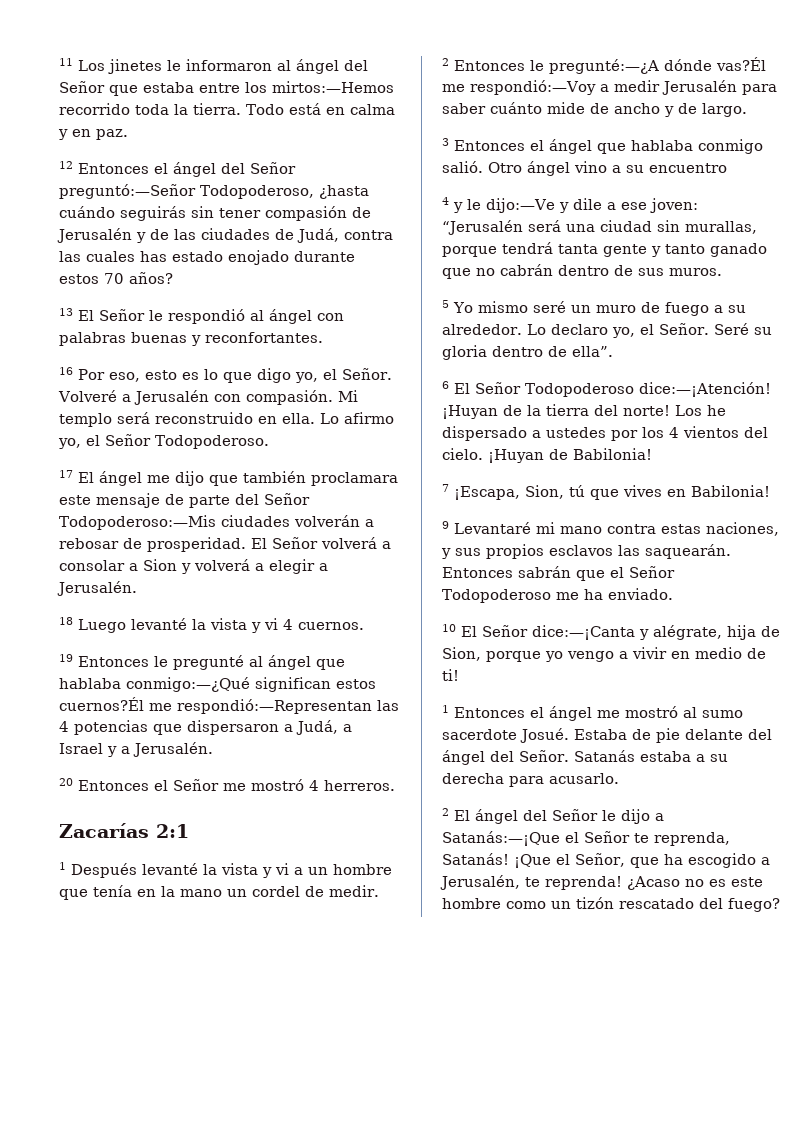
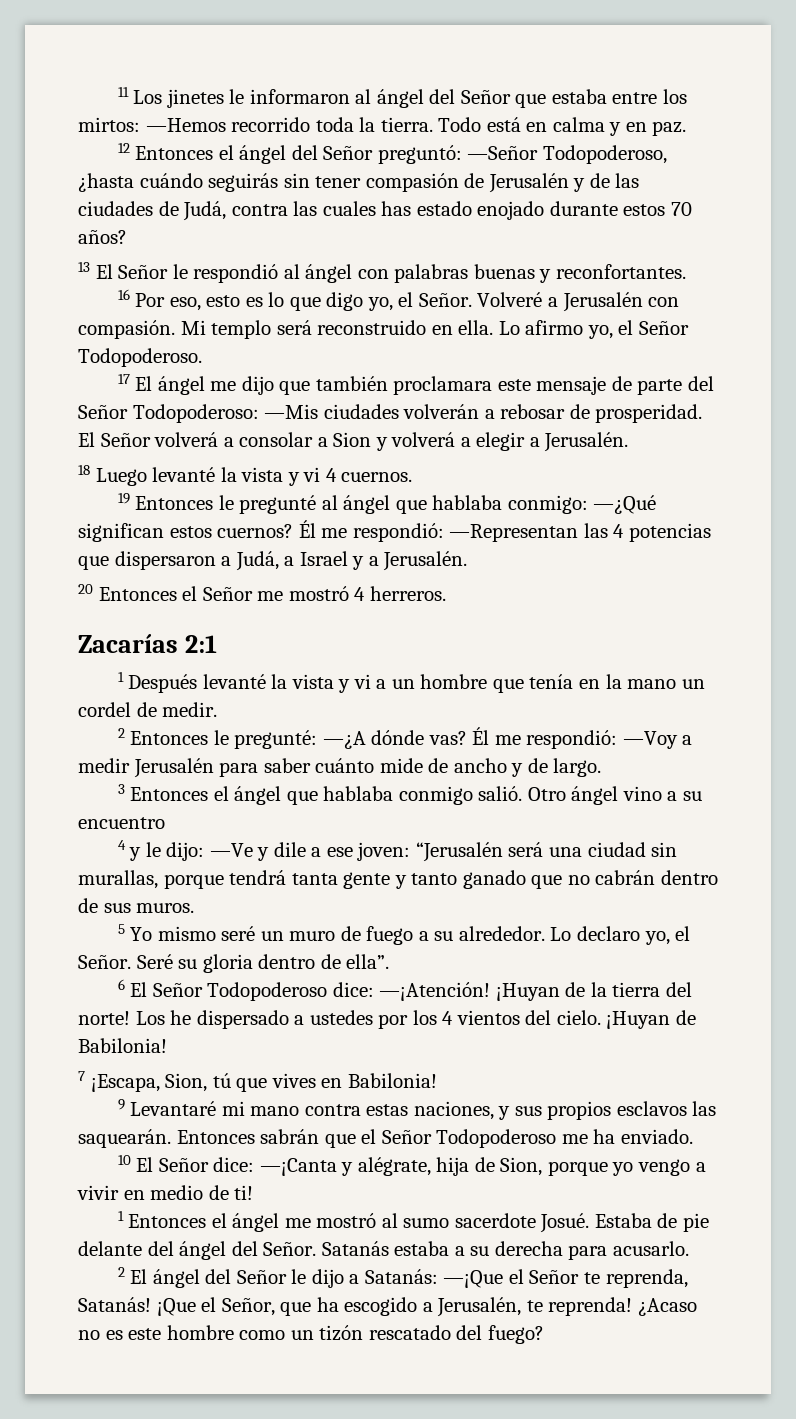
[272,81,394,93] mirtos:—Hemos -> [78,117,226,132] mirtos: —Hemos
[59,184,196,199] preguntó:—Señor -> [377,145,539,164] preguntó: —Señor
[59,515,216,530] Todopoderoso:—Mis -> [132,404,319,423] Todopoderoso: —Mis
[126,677,376,692] [59,697,372,714] conmigo:—¿Qué significan estos cuernos?Él me respondió:—Representan -> [507,495,657,514] [78,520,579,542] conmigo: —¿Qué significan estos cuernos? Él me respondió: —Representan
[549,57,766,74] [442,80,596,95] pregunté:—¿A dónde vas?Él me respondió:—Voy -> [234,727,678,749] pregunté: —¿A dónde vas? Él me respondió: —Voy
[486,198,555,213] dijo:—Ve -> [166,842,253,861] dijo: —Ve
[638,382,771,397] dice:—¡Atención! -> [332,982,491,1001] dice: —¡Atención!
[532,625,635,640] dice:—¡Canta -> [213,1157,337,1176] dice: —¡Canta
[442,831,560,846] Satanás:—¡Que -> [364,1269,504,1288] Satanás: —¡Que

